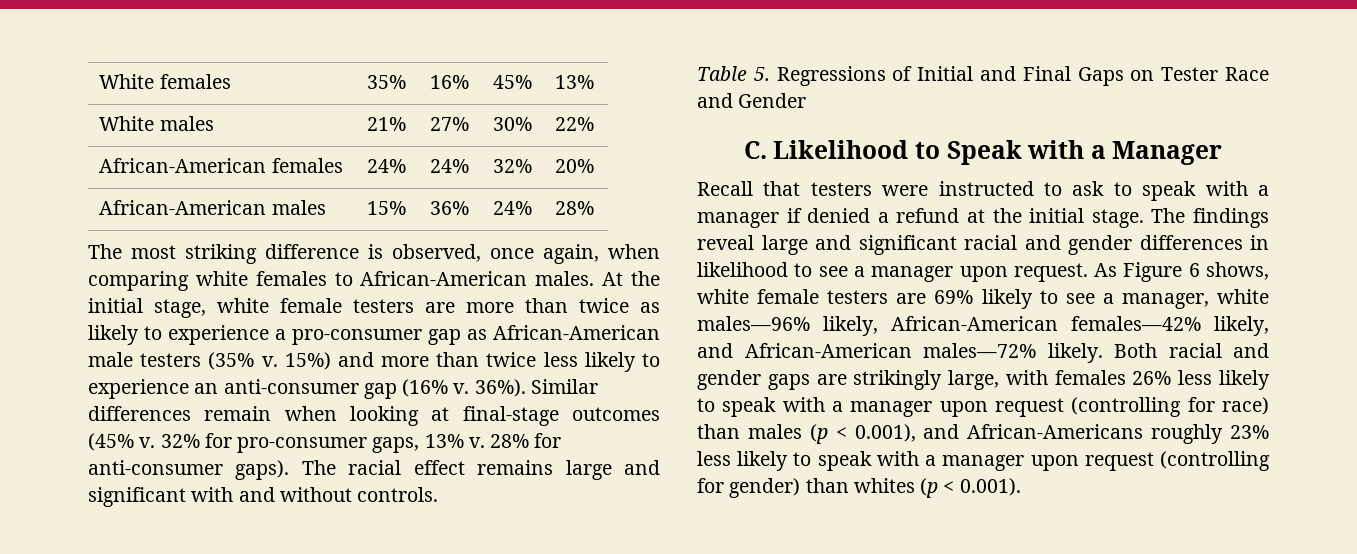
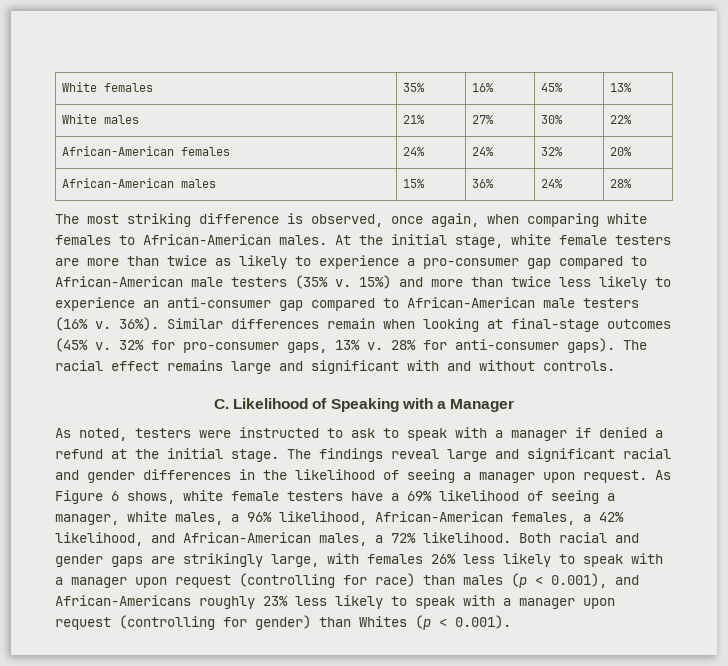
[467,329,487,340] as -> [559,256,647,269] compared to
(397, 391) none -> [311,297,639,311] compared to African-American male testers
[697,66,1269,86] [697,93,807,108] // Table 5. Regressions of Initial and Final Gaps on Tester Race and Gender -> (615, 366) none
[914,140,1022,165] to Speak -> [312,398,399,412] of Speaking
[697,181,801,196] Recall that -> [55,428,127,441] As noted,
[697,262,848,277] likelihood to see -> [263,469,455,483] the likelihood of seeing
[896,289,1269,309] [697,316,1269,336] [697,343,1103,363] are 69% likely to see a manager, white males—96% likely, African-American females—42% likely, and African-American males—72% likely. -> [351,490,615,504] [55,511,624,525] [55,532,511,546] have a 69% likelihood of seeing a manager, white males, a 96% likelihood, African-American females, a 42% likelihood, and African-American males, a 72% likelihood.
[853,478,915,493] whites -> [359,616,407,627] Whites

